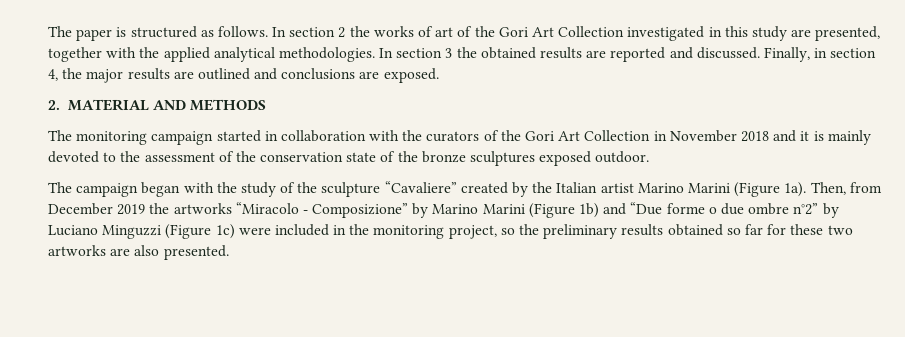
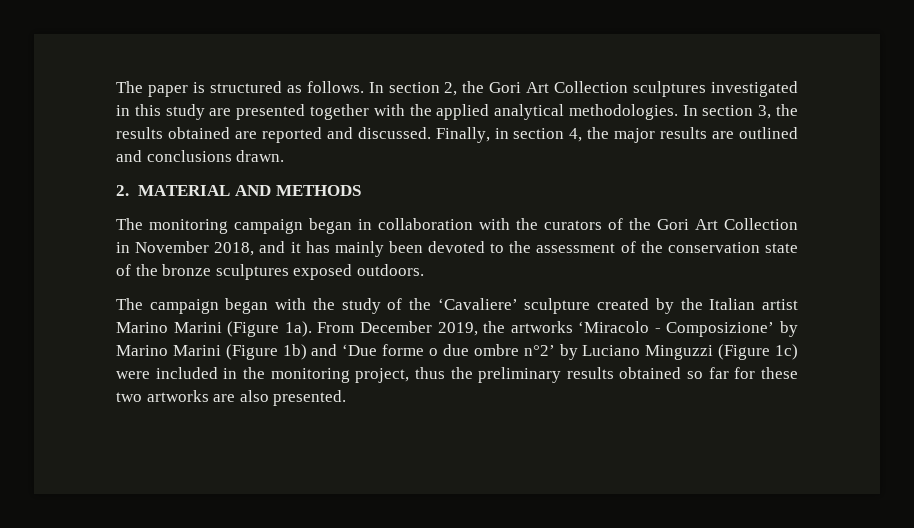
[338,26,625,38] 2 the works of art of the Gori Art Collection -> [444,81,707,97] 2, the Gori Art Collection sculptures
[815,26,881,41] presented, -> [236,104,306,120] presented
[445,47,583,59] 3 the obtained results -> [758,104,799,119] [116,127,230,139] 3, the results obtained
[359,68,439,83] are exposed. -> [236,150,285,162] drawn.
[216,130,261,142] started -> [309,218,352,234] began
[740,131,769,142] 2018 -> [214,242,255,256] 2018,
[813,130,871,145] is mainly -> [305,241,423,257] has mainly been
[595,151,650,163] outdoor. -> [356,264,424,276] outdoors.
[321,181,457,197] sculpture “Cavaliere” -> [437,298,591,314] ‘Cavaliere’ sculpture
[810,182,882,195] [48,202,409,218] Then, from December 2019 the artworks “Miracolo - Composizione” -> [317,321,775,337] From December 2019, the artworks ‘Miracolo - Composizione’
[630,202,663,215] “Due -> [342,344,378,356] ‘Due
[793,203,819,215] n°2” -> [523,345,555,356] n°2’
[500,228,515,235] so -> [414,367,445,379] thus

